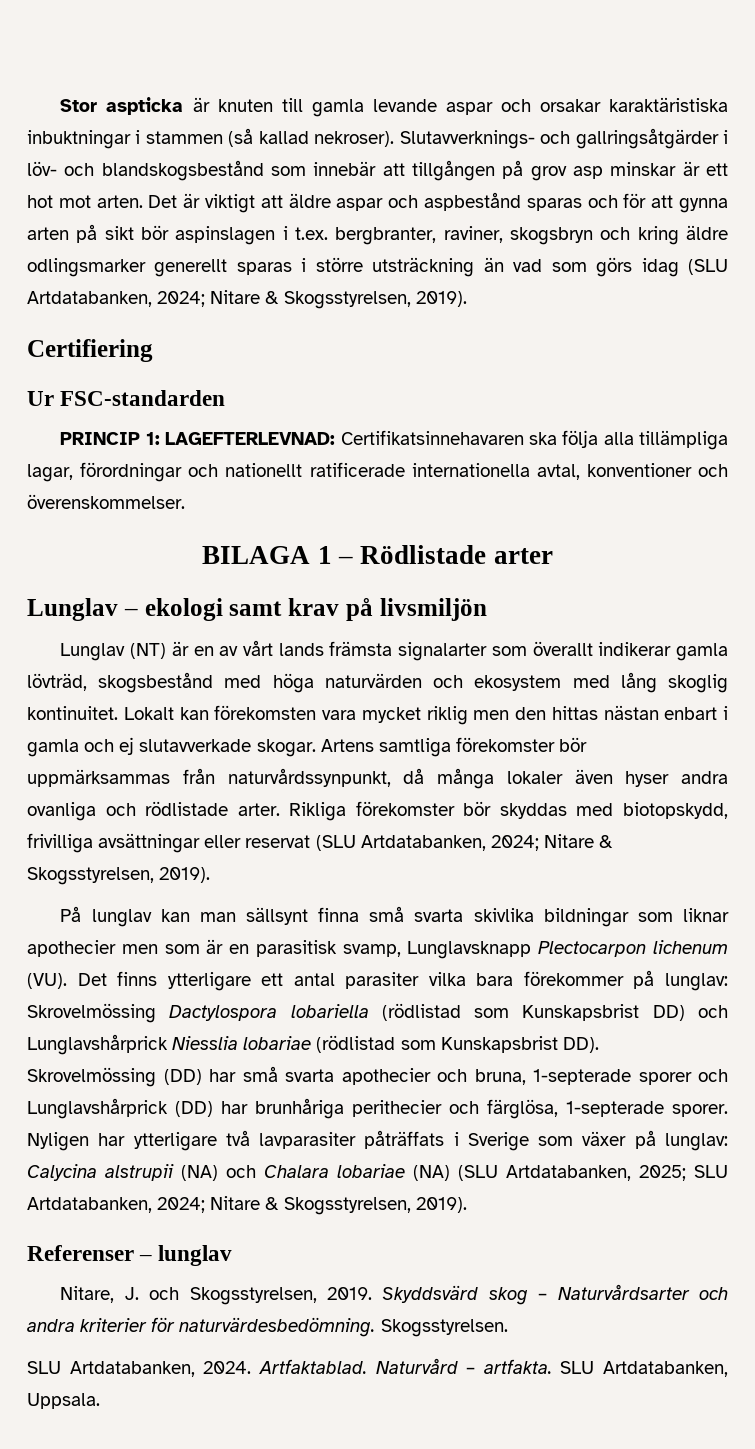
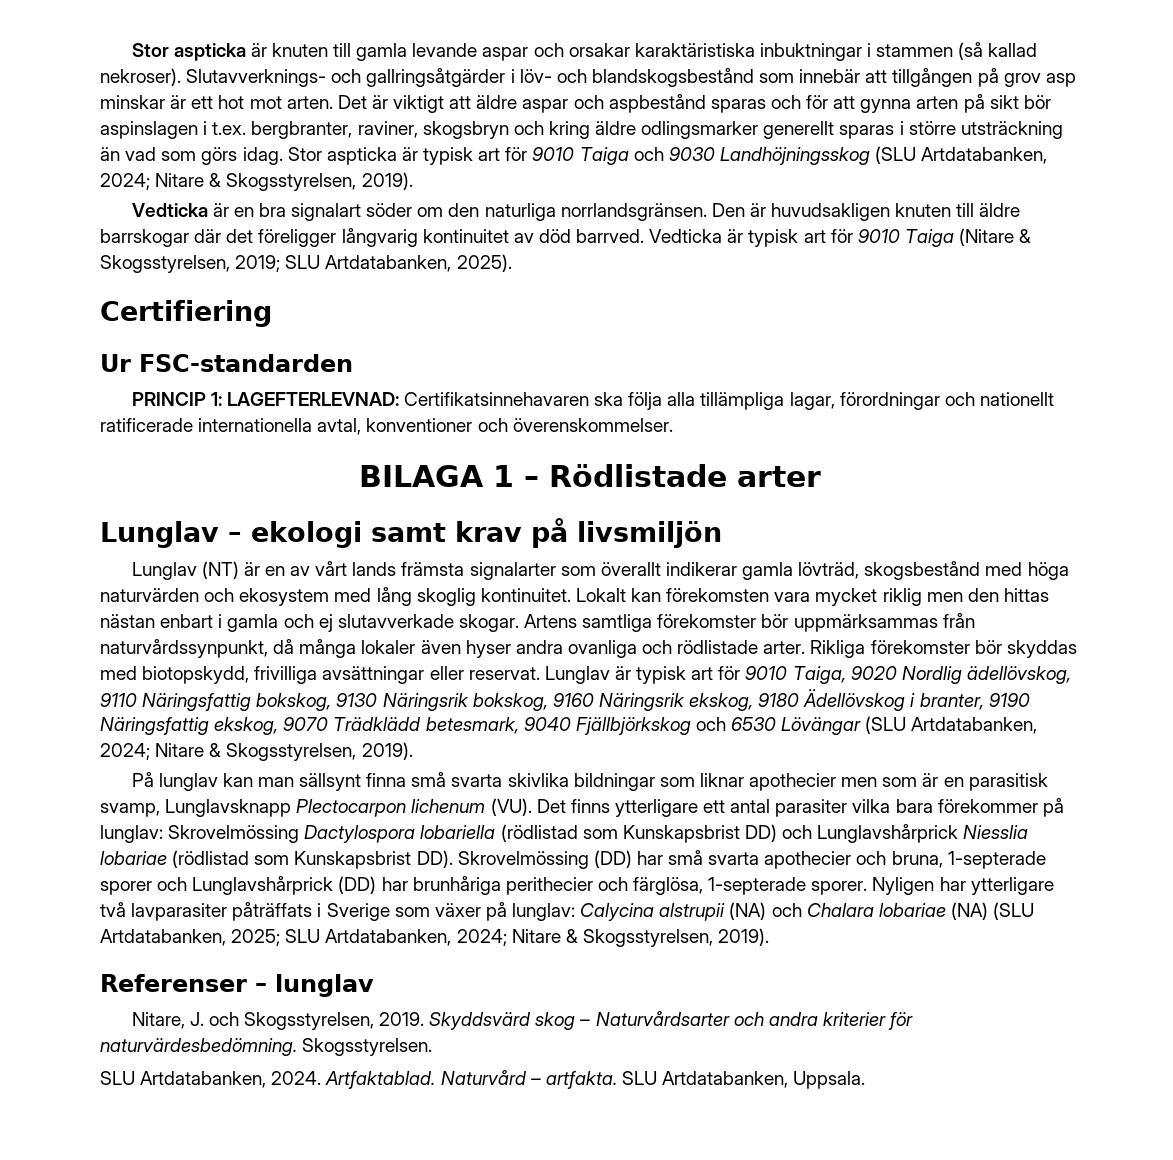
[641,258,728,277] [27,290,467,309] idag (SLU Artdatabanken, 2024; Nitare & Skogsstyrelsen, 2019). -> [242,146,1048,165] [100,172,413,191] [131,203,1021,221] [100,228,1032,247] [100,254,512,273] idag. Stor aspticka är typisk art för 9010 Taiga och 9030 Landhöjningsskog (SLU Artdatabanken, 2024; Nitare & Skogsstyrelsen, 2019). // Vedticka är en bra signalart söder om den naturliga norrlandsgränsen. Den är huvudsakligen knuten till äldre barrskogar där det föreligger långvarig kontinuitet av död barrved. Vedticka är typisk art för 9010 Taiga (Nitare & Skogsstyrelsen, 2019; SLU Artdatabanken, 2025).
[245,835,311,848] reservat -> [468,666,1071,684] [100,689,1030,711] [100,717,862,735] reservat. Lunglav är typisk art för 9010 Taiga, 9020 Nordlig ädellövskog, 9110 Näringsfattig bokskog, 9130 Näringsrik bokskog, 9160 Näringsrik ekskog, 9180 Ädellövskog i branter, 9190 Näringsfattig ekskog, 9070 Trädklädd betesmark, 9040 Fjällbjörkskog och 6530 Lövängar

